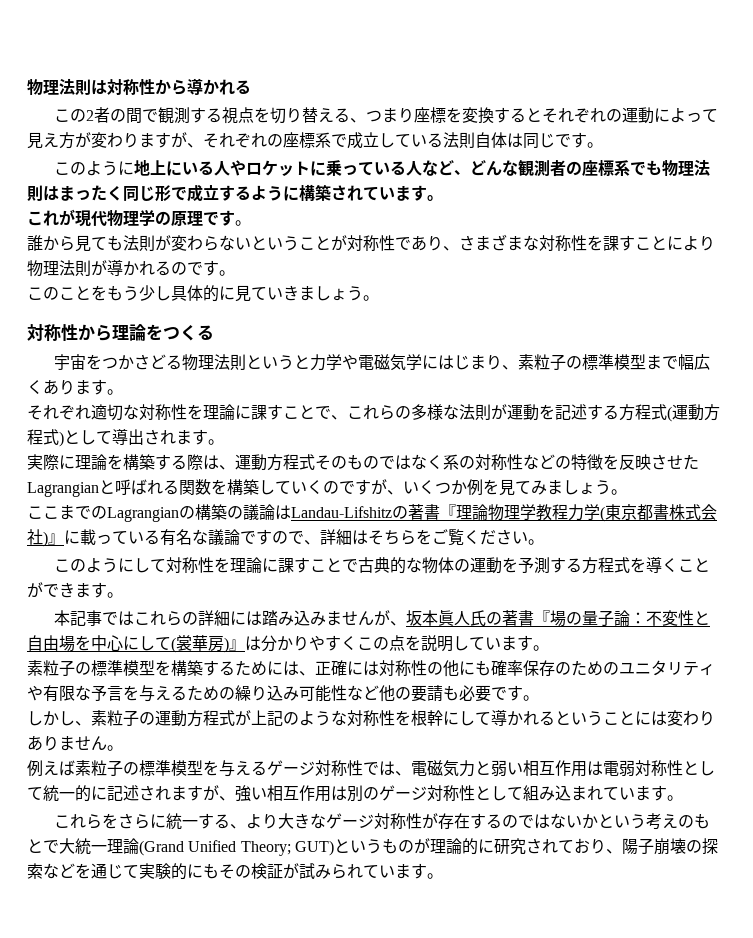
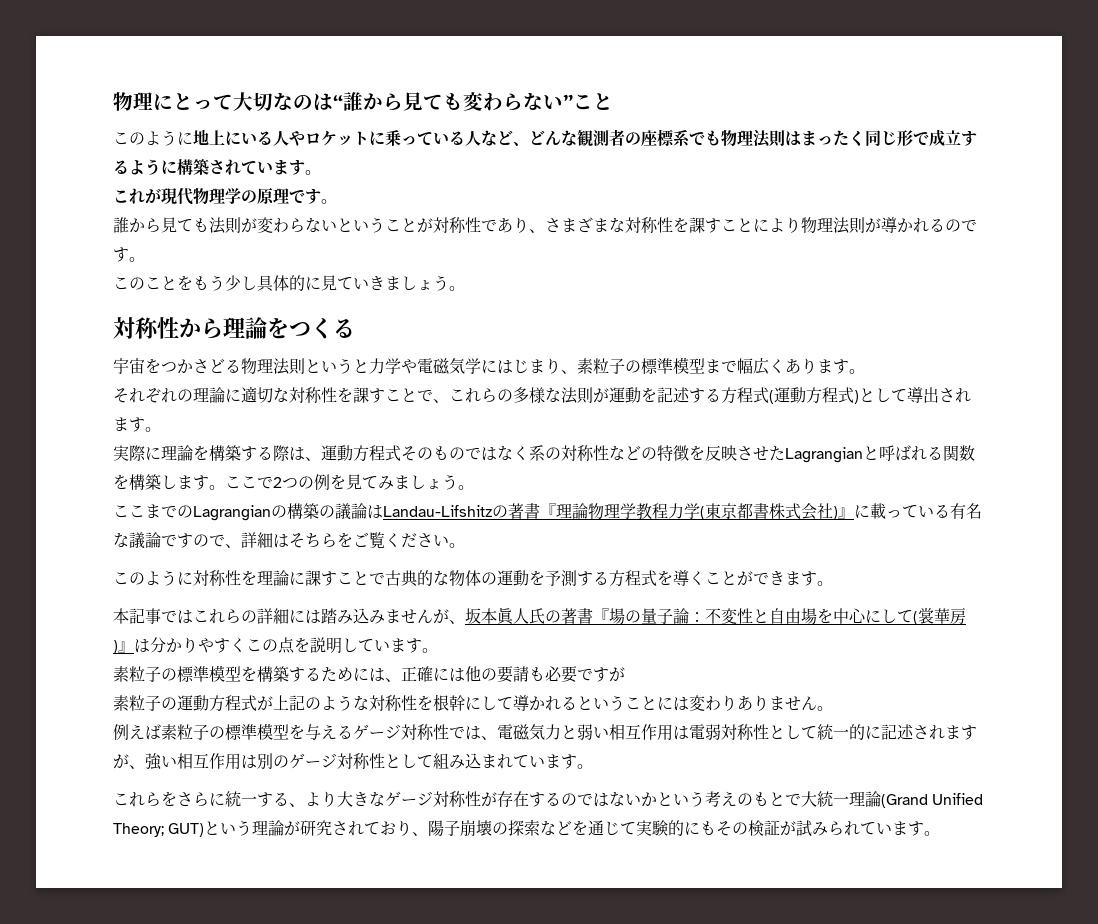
[27,78,251,95] [54,107,719,124] [27,132,603,149] 物理法則は対称性から導かれる // この2者の間で観測する視点を切り替える、つまり座標を変換するとそれぞれの運動によって見え方が変わりますが、それぞれの座標系で成立している法則自体は同じです。 -> [113,92,613,112] 物理にとって大切なのは“誰から見ても変わらない”こと
(91, 412) none -> [177,387,241,403] の理論に
[203,404,251,420] 理論に -> (353, 395) none
[275,479,467,495] ていくのですが、いくつか -> [177,475,314,490] ます。ここで2つの
[134,558,167,573] して -> (193, 578) none
[379,660,715,677] [27,685,379,702] 対称性の他にも確率保存のためのユニタリティや有限な予言を与えるための繰り込み可能性など -> (465, 675) none
[523,695,539,701] [27,711,91,726] 。 // しかし、 -> [609,667,625,682] が //
[381,838,494,855] ものが理論的に -> [252,820,301,836] 理論が

